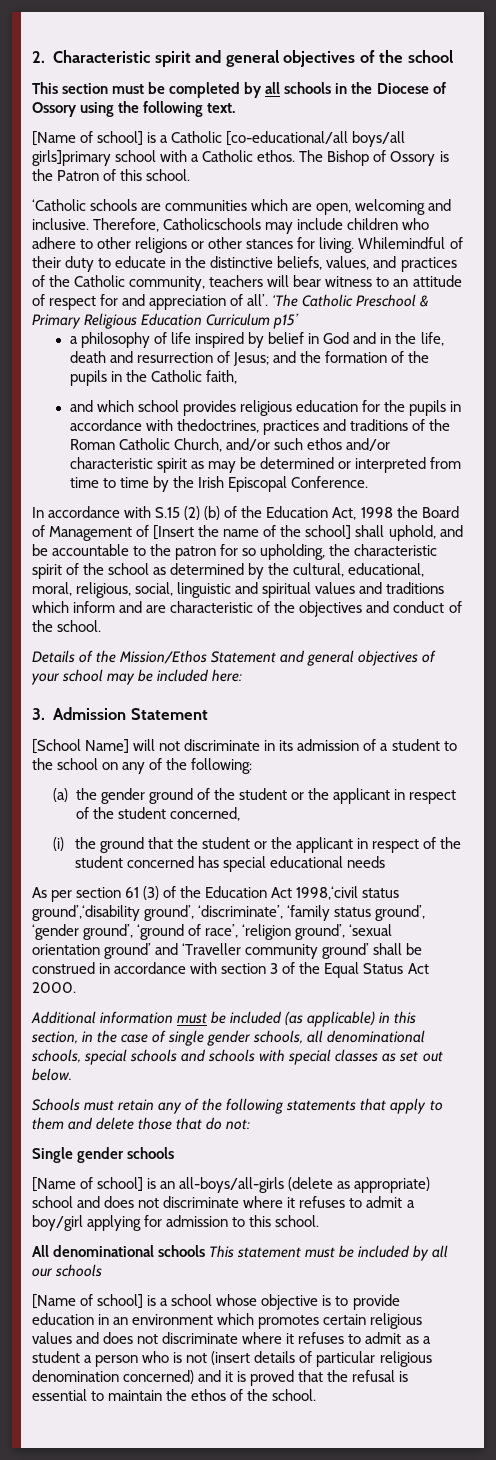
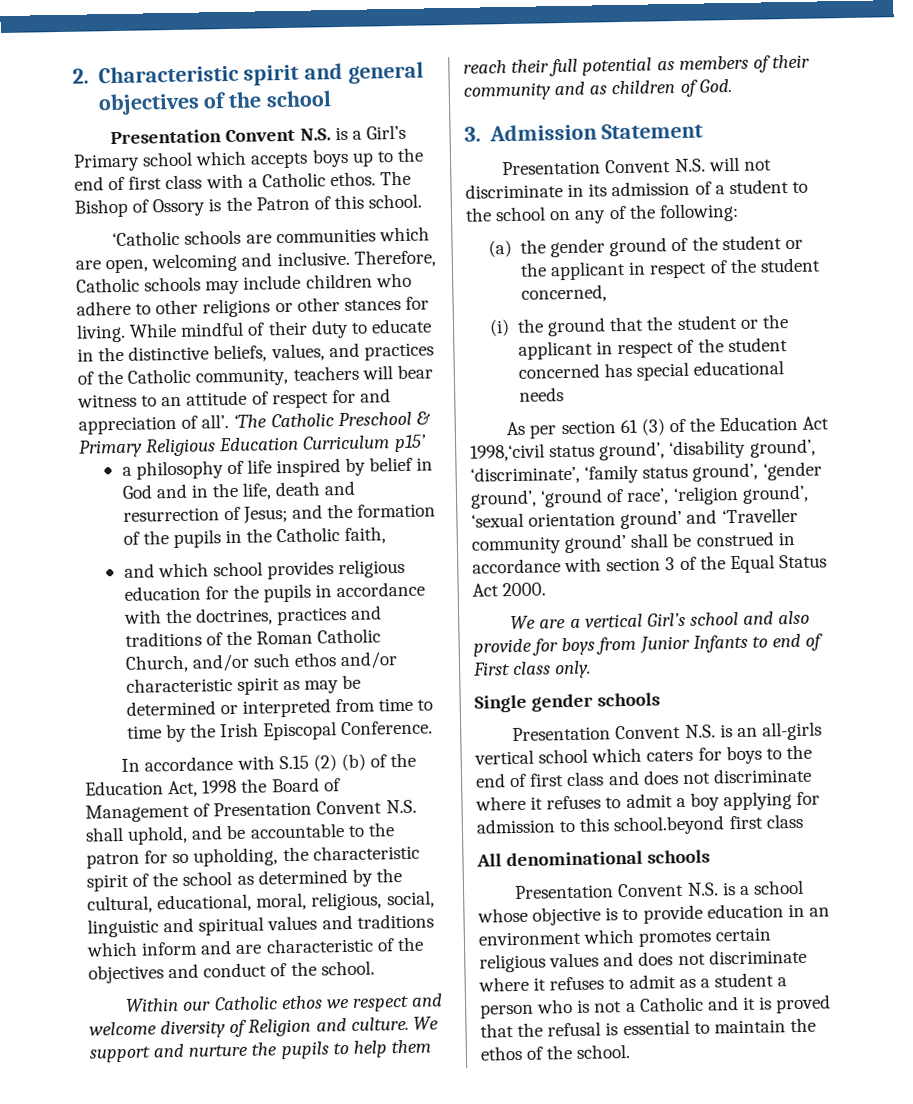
[32,82,446,98] [32,101,236,117] [32,131,406,147] [32,150,157,166] This section must be completed by all schools in the Diocese of Ossory using the following text. // [Name of school] is a Catholic [co-educational/all boys/all girls]primary school -> [110,124,406,145] [73,147,424,172] [74,174,203,191] Presentation Convent N.S. is a Girl’s Primary school which accepts boys up to the end of first class
[163,218,262,230] Catholicschools -> [76,276,202,293] Catholic schools
[358,237,446,249] Whilemindful -> [129,321,245,338] While mindful
[177,419,260,433] thedoctrines, -> [164,607,273,626] the doctrines,
[153,525,352,540] [Insert the name of the school] -> [213,799,417,817] Presentation Convent N.S.
[32,650,437,666] [31,669,243,685] Details of the Mission/Ethos Statement and general objectives of your school may be included here: -> [125,993,444,1012] [89,1016,439,1039] [89,1039,431,1063] [463,54,810,77] [463,79,732,101] Within our Catholic ethos we respect and welcome diversity of Religion and culture. We support and nurture the pupils to help them reach their full potential as members of their community and as children of God.
[32,739,130,754] [School Name] -> [502,158,706,176] Presentation Convent N.S.
[32,905,140,921] ground’,‘disability -> [599,439,747,461] ground’, ‘disability
[31,1011,417,1027] [31,1030,426,1046] [31,1049,443,1065] [32,1068,72,1081] [32,1098,443,1114] [32,1117,251,1130] [32,1147,175,1163] [32,1177,431,1193] [32,1196,73,1208] Additional information must be included (as applicable) in this section, in the case of single gender schools, all denominational schools, special schools and schools with special classes as set out below. // Schools must retain any of the following statements that apply to them and delete those that do not: // Single gender schools // [Name of school] is an all-boys/all-girls (delete as appropriate) school -> [510,610,811,630] [473,633,824,657] [472,660,592,679] [474,692,661,713] [512,721,822,742] [474,744,812,765] [475,771,605,788] We are a vertical Girl’s school and also provide for boys from Junior Infants to end of First class only. // Single gender schools // Presentation Convent N.S. is an all-girls vertical school which caters for boys to the end of first class
[32,1215,83,1231] boy/girl -> [689,792,720,811] boy
[275,1215,320,1227] school. -> [613,813,803,836] school.beyond first class
[209,1245,449,1261] [32,1264,103,1277] [32,1294,144,1309] This statement must be included by all our schools // [Name of school] -> [514,882,719,900] // Presentation Convent N.S.
[211,1351,432,1367] [32,1370,195,1384] (insert details of particular religious denomination concerned) -> [625,996,704,1013] a Catholic

